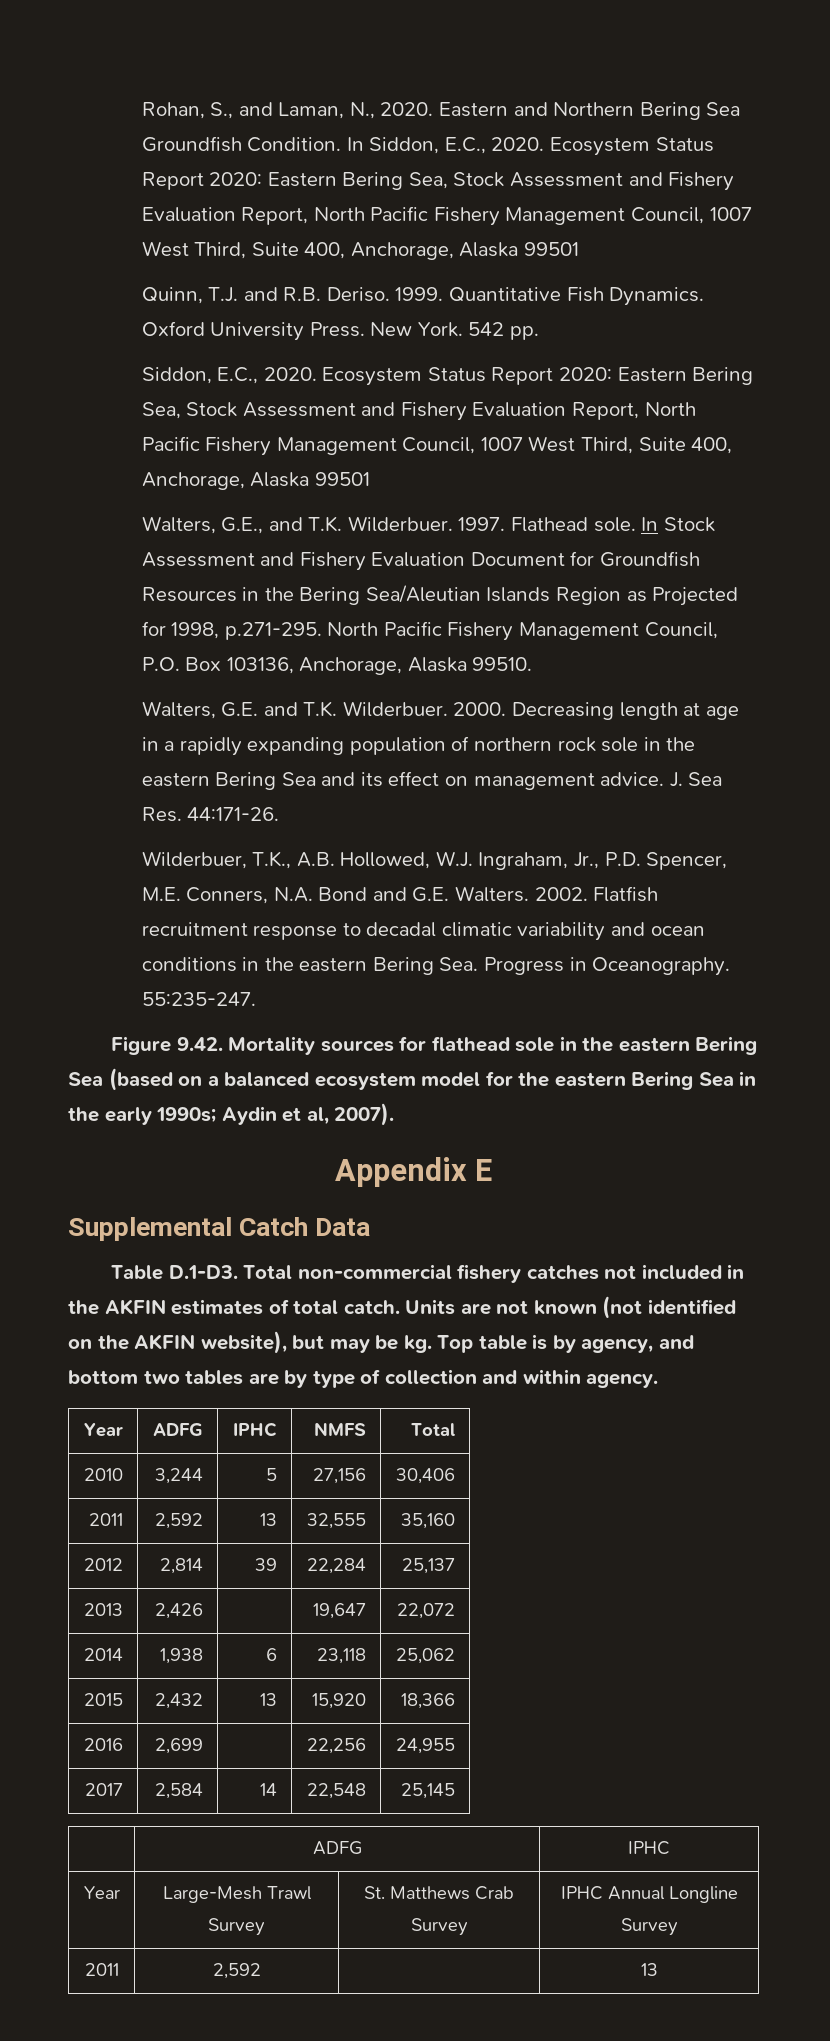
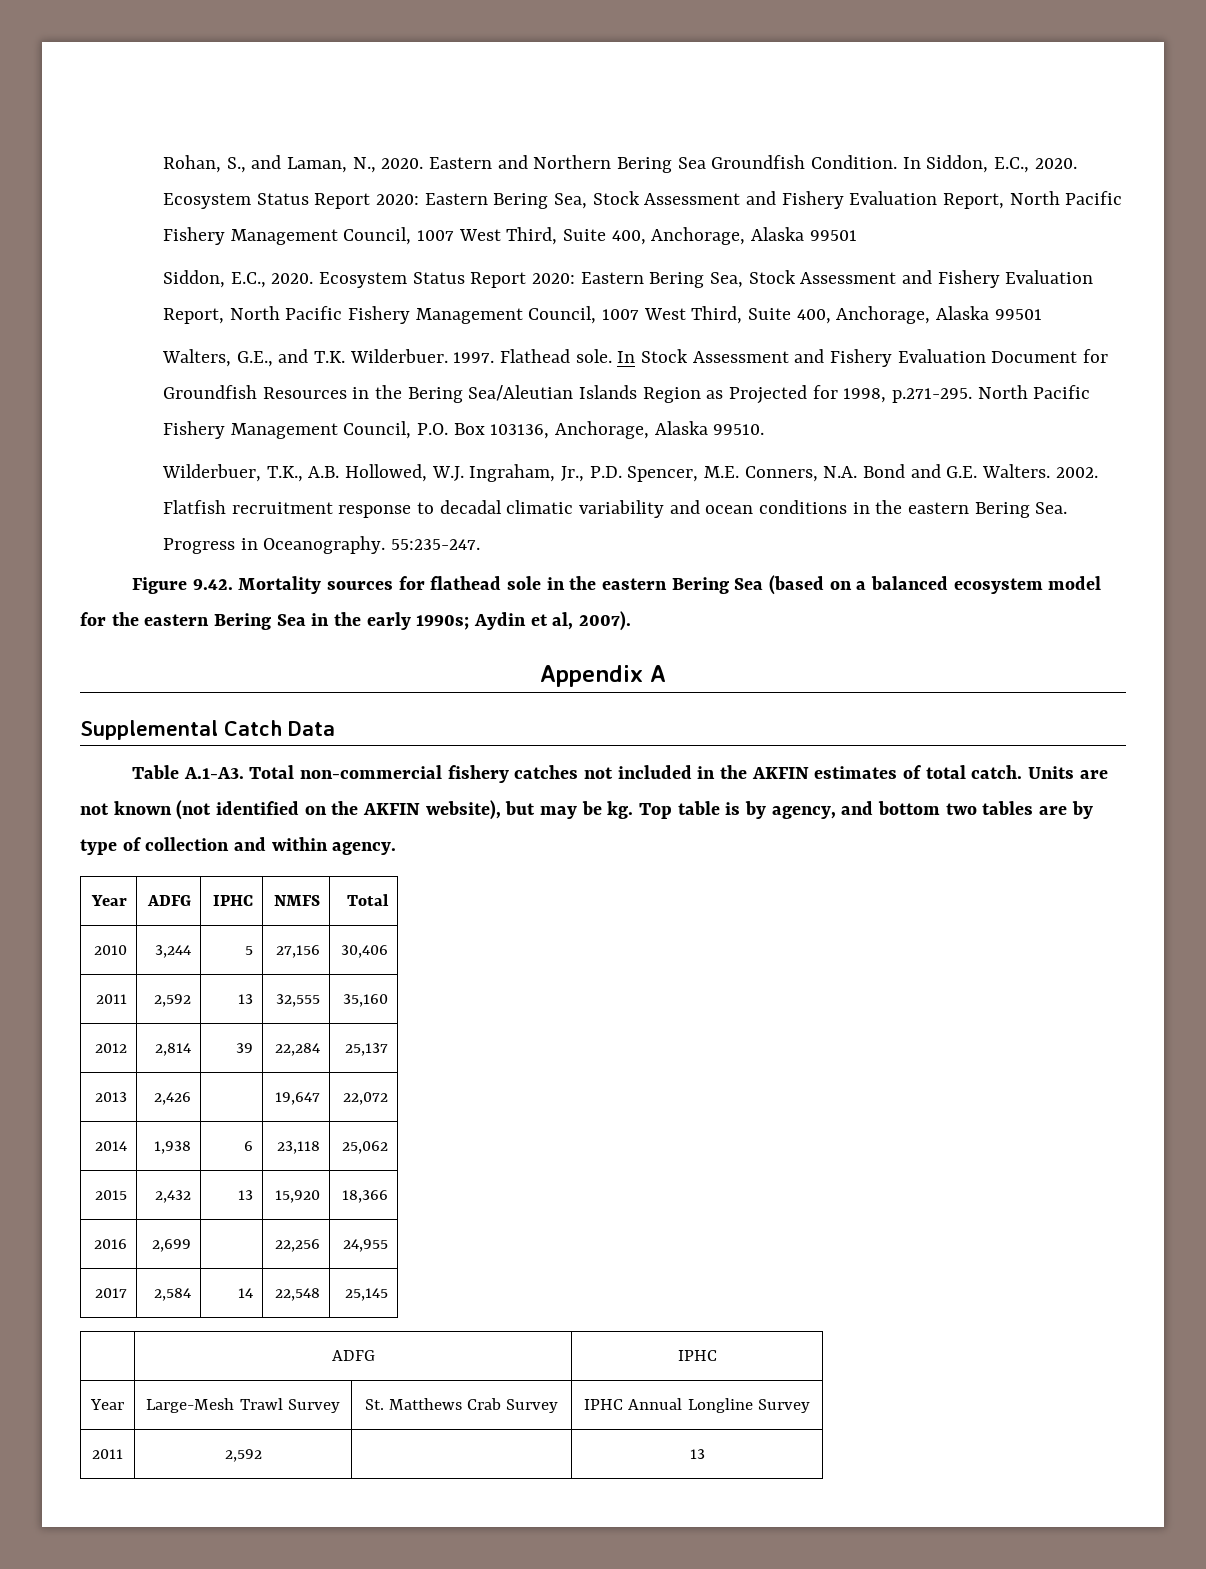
[141,287,705,306] [141,321,539,341] // Quinn, T.J. and R.B. Deriso. 1999. Quantitative Fish Dynamics. Oxford University Press. New York. 542 pp. -> (857, 235) none
[141,701,739,720] [141,736,696,756] [141,771,723,790] [141,807,280,822] // Walters, G.E. and T.K. Wilderbuer. 2000. Decreasing length at age in a rapidly expanding population of northern rock sole in the eastern Bering Sea and its effect on management advice. J. Sea Res. 44:171-26. -> (765, 429) none
[475,1159,493,1181] E -> [650,665,666,682] A
[168,1265,238,1279] D.1-D3. -> [183,767,244,779] A.1-A3.

